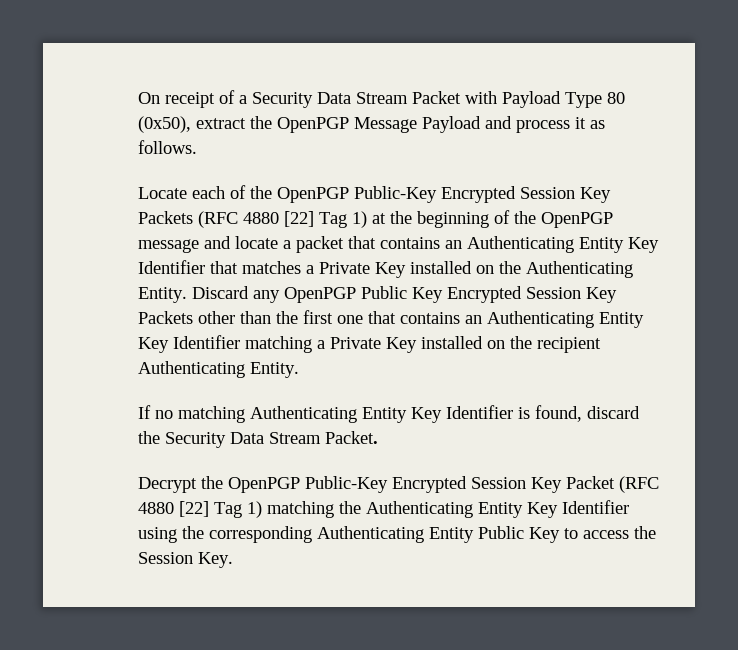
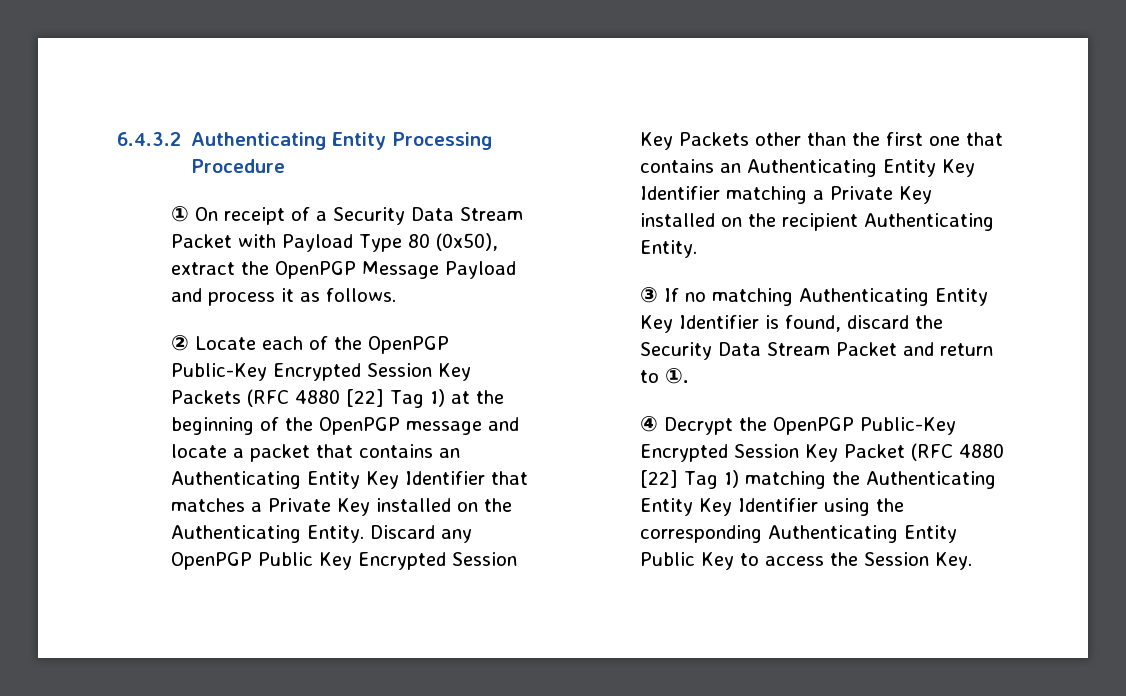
(138, 98) none -> [117,132,493,150] [191,159,286,173] [170,205,189,222] 6.4.3.2 Authenticating Entity Processing Procedure // ①
(198, 147) none -> [170,334,189,351] ②
(300, 370) none -> [639,286,658,303] ③
[325,431,379,444] Packet. // -> [835,342,993,356] [639,367,689,384] [639,415,658,432] Packet and return to ①. // ④

